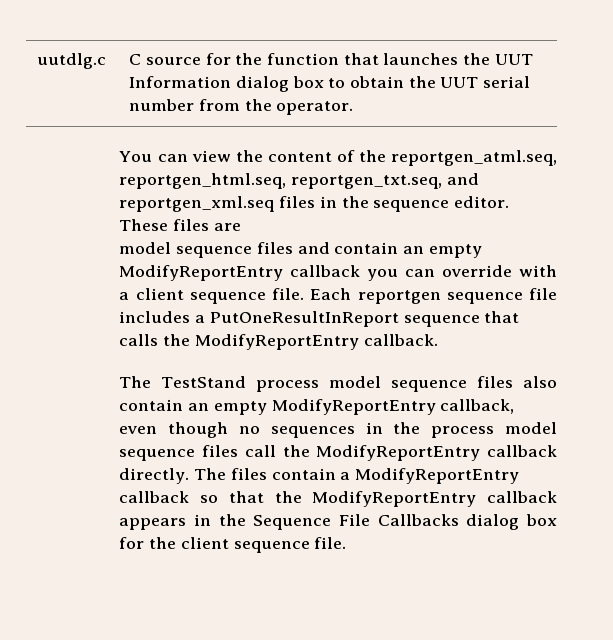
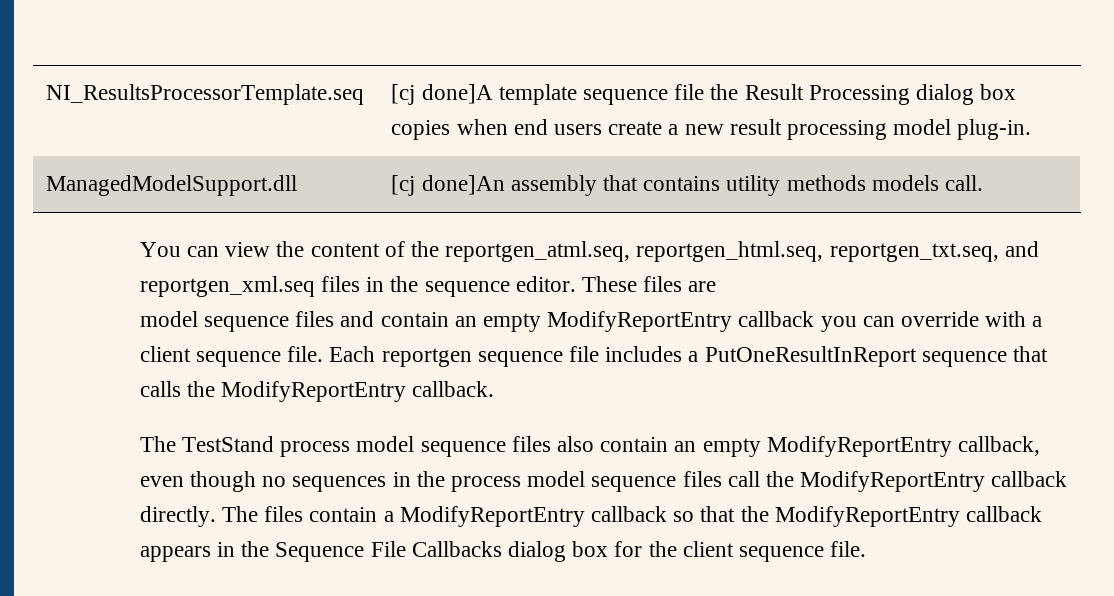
[37,53,107,69] [129,53,533,65] [129,76,531,92] [129,99,354,115] uutdlg.c | C source for the function that launches the UUT Information dialog box to obtain the UUT serial number from the operator. -> [46,84,365,105] [391,84,1017,105] [391,119,1032,140] [46,175,298,196] [391,175,983,196] NI_ResultsProcessorTemplate.seq | [cj done]A template sequence file the Result Processing dialog box copies when end users create a new result processing model plug-in. // ManagedModelSupport.dll | [cj done]An assembly that contains utility methods models call.

